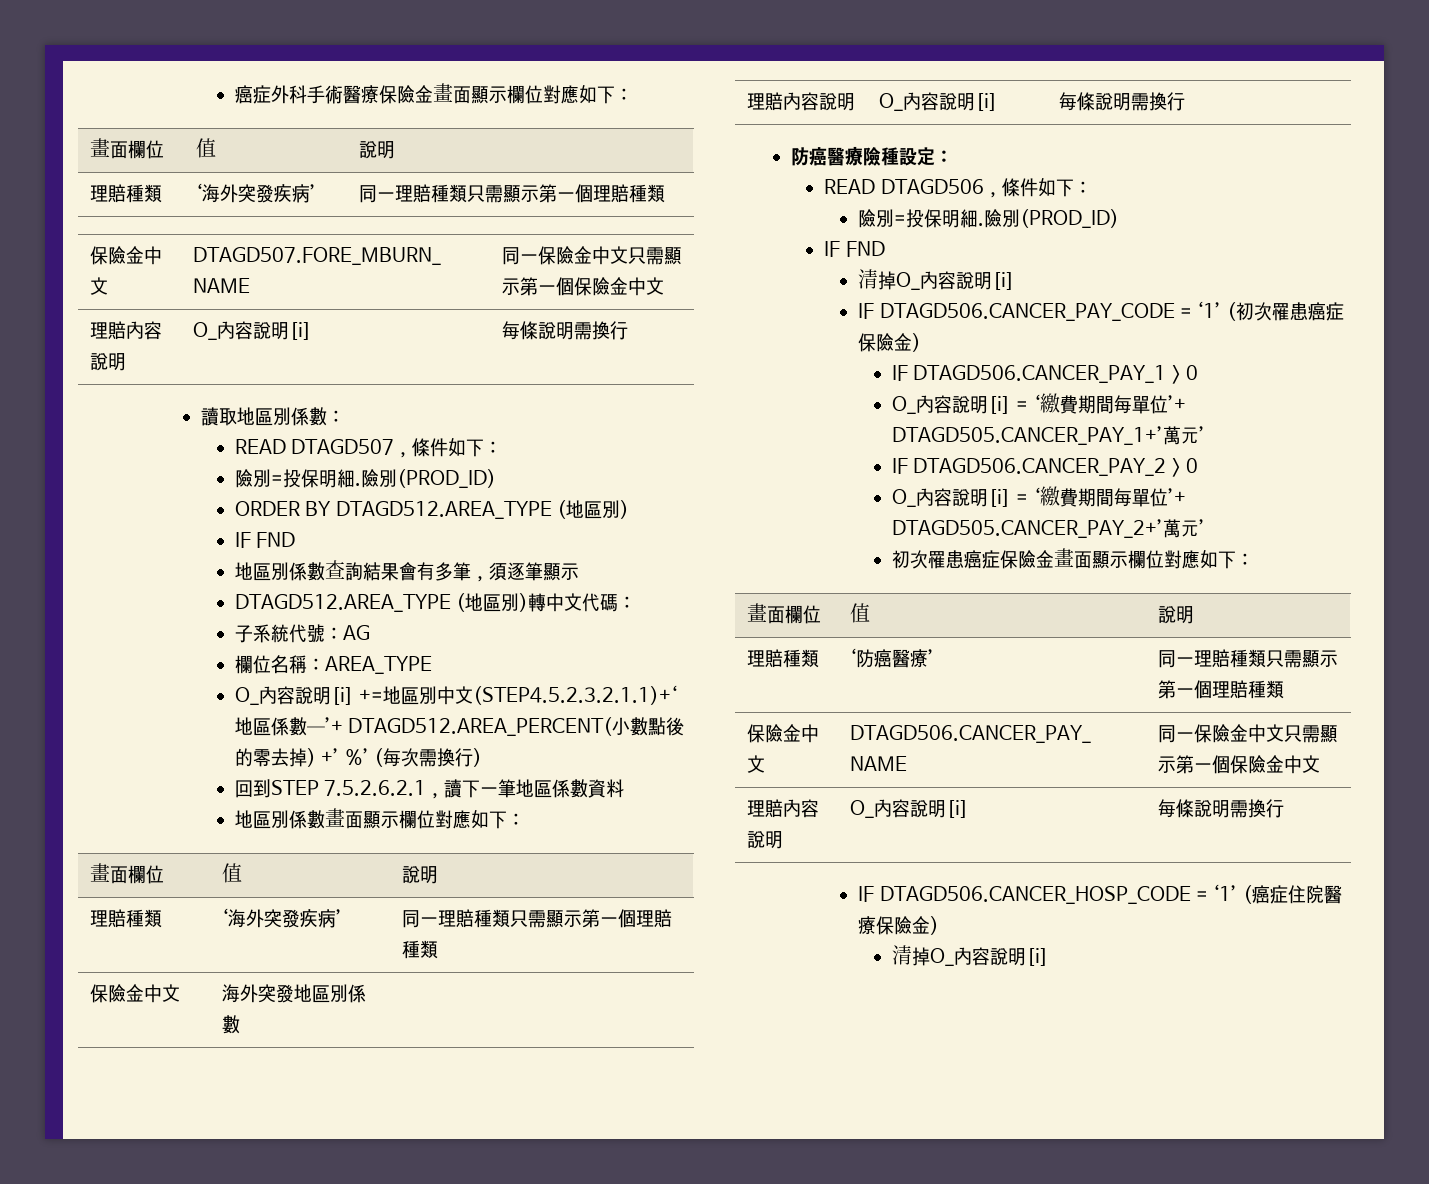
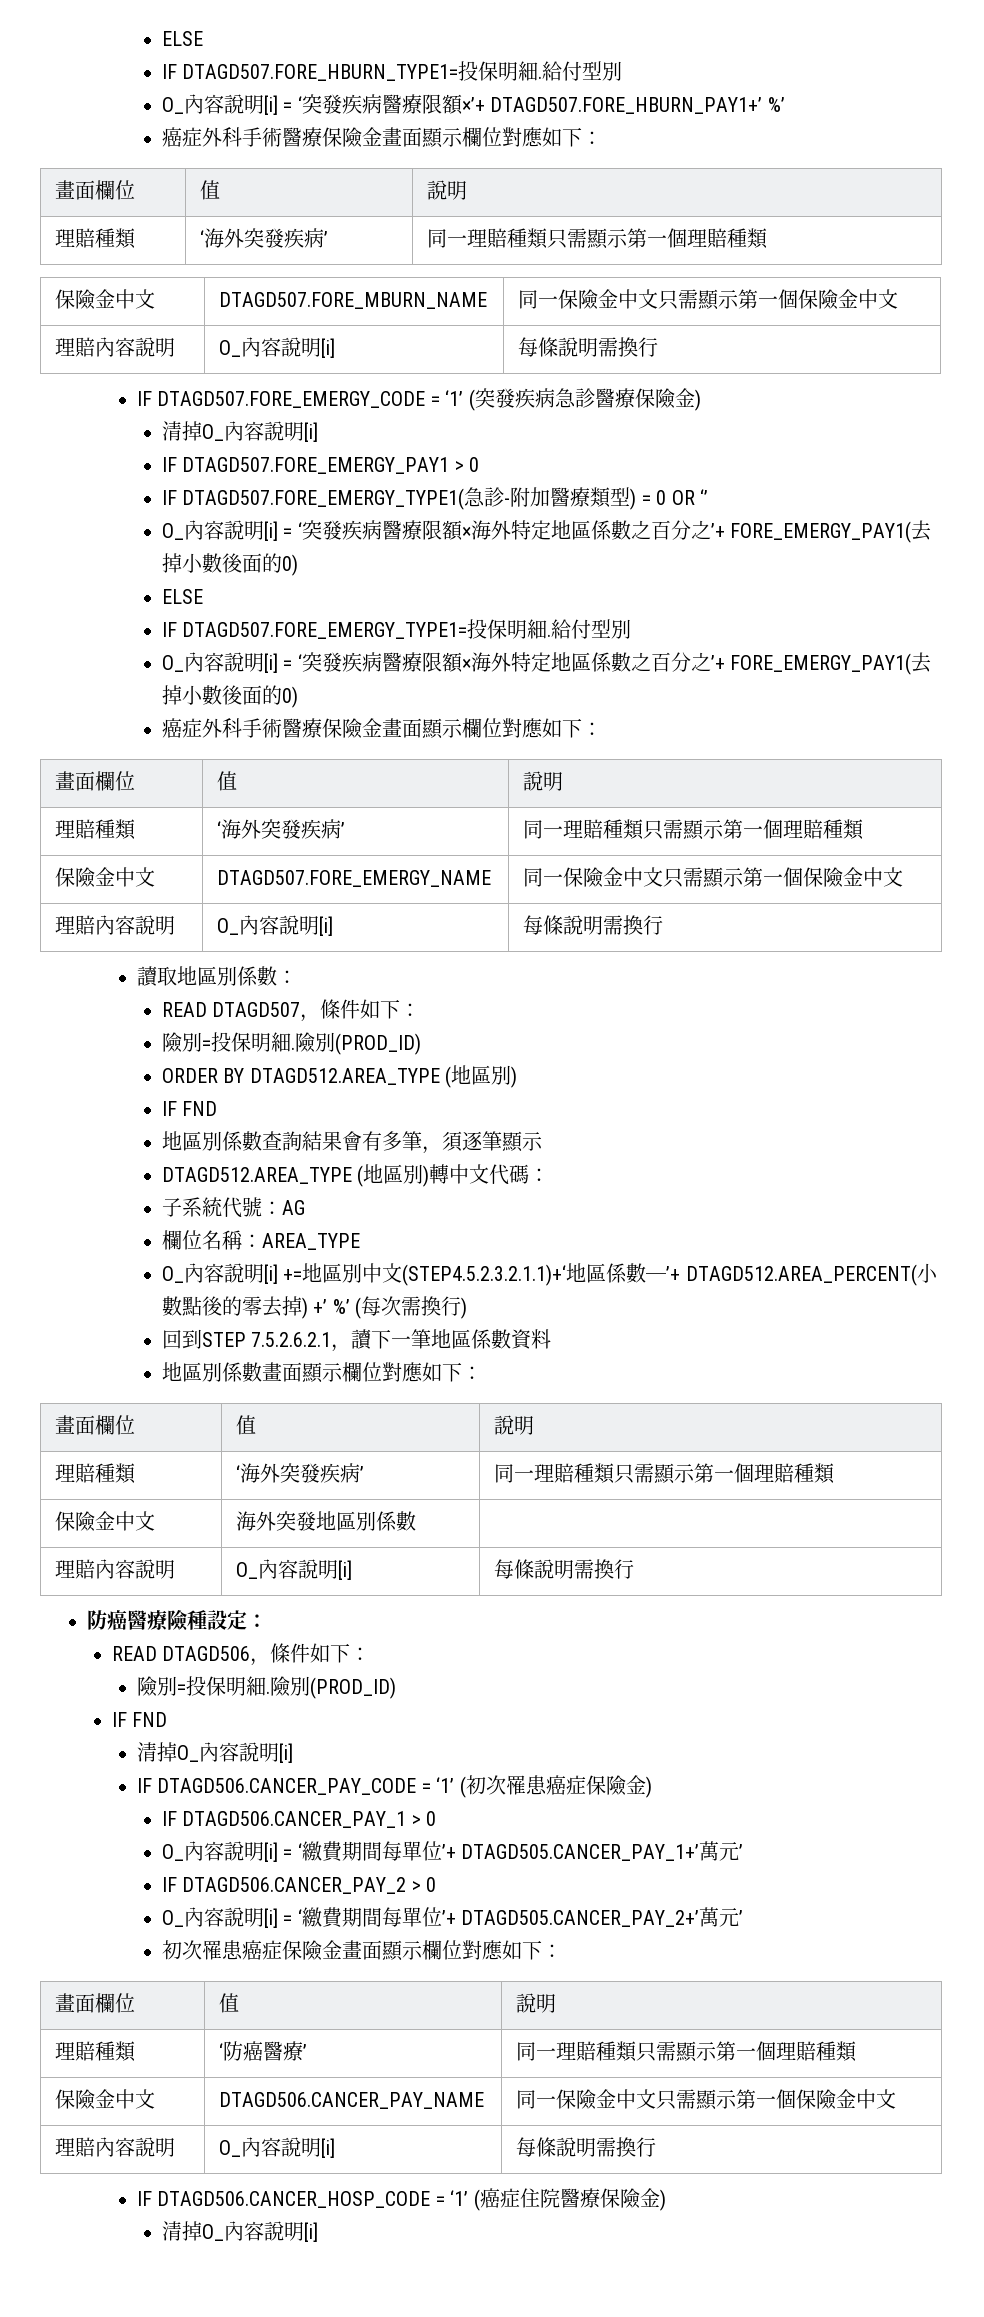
(234, 94) none -> [162,31,204,46] [162,61,623,81] [162,94,785,115] ELSE // IF DTAGD507.FORE_HBURN_TYPE1=投保明細.給付型別 // O_內容說明[i] = ‘突發疾病醫療限額×’+ DTAGD507.FORE_HBURN_PAY1+’ %’ //
(628, 330) none -> [137,388,701,411] [162,421,319,442] [162,457,480,474] [162,487,709,510] [162,520,932,543] [162,553,299,576] [162,589,204,604] [162,619,632,639] [162,652,932,675] [162,685,299,708] [162,718,603,739] [55,771,136,791] [217,771,238,791] [523,771,564,791] [55,819,137,840] [217,819,346,839] [523,819,865,840] [55,867,156,888] [217,870,492,887] [523,867,904,888] [55,915,176,935] [217,915,334,936] [523,915,664,935] // IF DTAGD507.FORE_EMERGY_CODE = ‘1’ (突發疾病急診醫療保險金) // 清掉O_內容說明[i] // IF DTAGD507.FORE_EMERGY_PAY1 > 0 // IF DTAGD507.FORE_EMERGY_TYPE1(急診-附加醫療類型) = 0 OR ‘’ // O_內容說明[i] = ‘突發疾病醫療限額×海外特定地區係數之百分之’+ FORE_EMERGY_PAY1(去掉小數後面的0) // ELSE // IF DTAGD507.FORE_EMERGY_TYPE1=投保明細.給付型別 // O_內容說明[i] = ‘突發疾病醫療限額×海外特定地區係數之百分之’+ FORE_EMERGY_PAY1(去掉小數後面的0) // 癌症外科手術醫療保險金畫面顯示欄位對應如下： // 畫面欄位 | 值 | 說明 // 理賠種類 | ‘海外突發疾病’ | 同一理賠種類只需顯示第一個理賠種類 // 保險金中文 | DTAGD507.FORE_EMERGY_NAME | 同一保險金中文只需顯示第一個保險金中文 // 理賠內容說明 | O_內容說明[i] | 每條說明需換行

